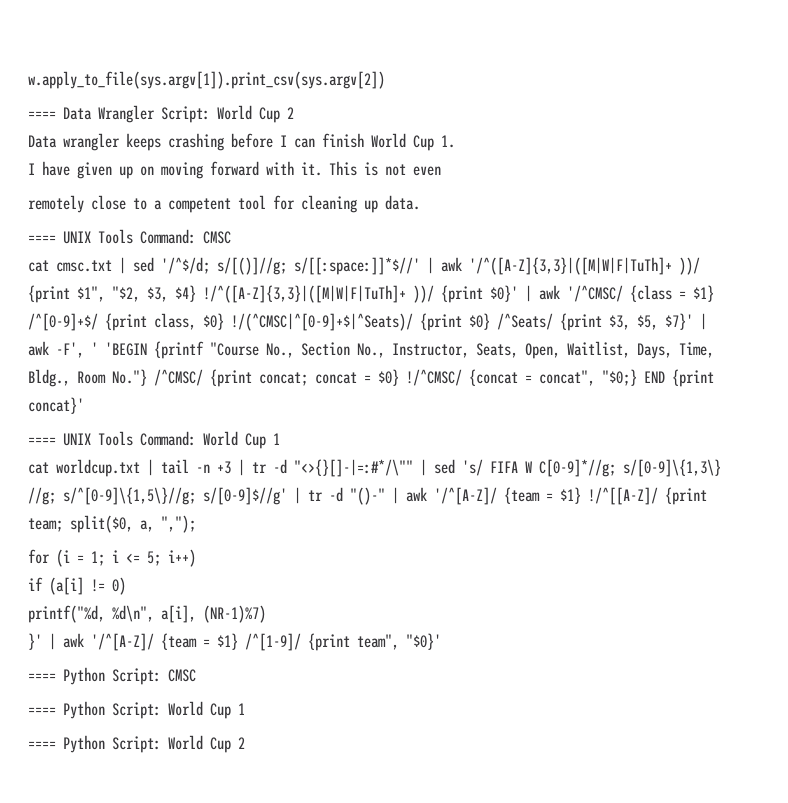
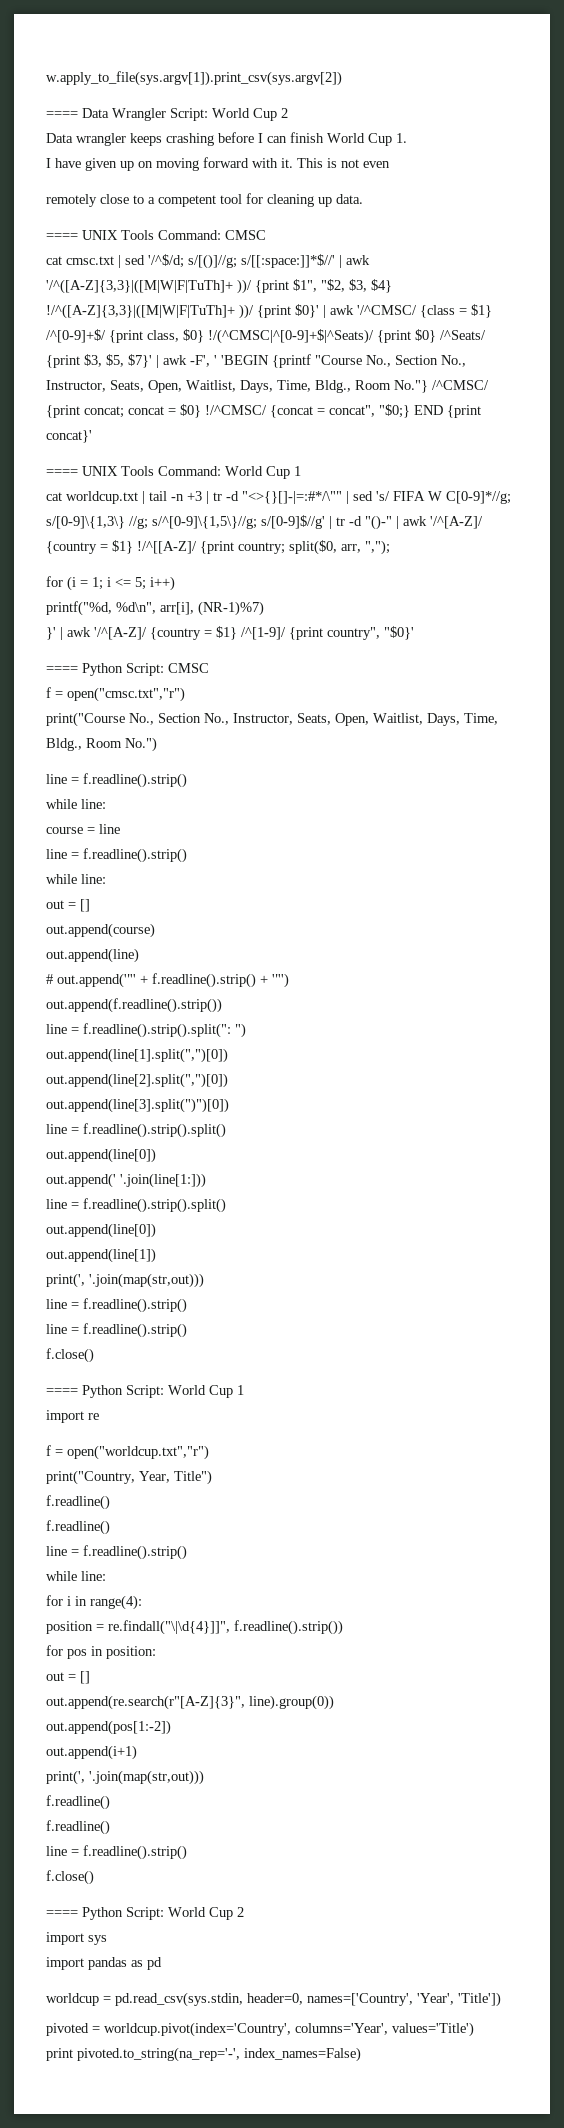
[504,487,540,504] {team -> [46,541,97,554] {country
[28,515,154,533] team; split($0, a, -> [238,540,361,555] country; split($0, arr,
[28,577,126,595] // if (a[i] != 0) -> (175, 583) none
[161,605,196,623] a[i], -> [160,602,194,615] arr[i],
[161,633,197,650] {team -> [150,627,201,640] {country
[357,634,399,650] team", -> [327,627,380,640] country",
(196, 675) none -> [46,687,185,702] [46,712,498,727] [46,737,157,752] [46,773,187,788] [46,799,106,809] [46,824,120,834] [46,848,187,863] [46,874,106,884] [46,899,90,912] [46,923,155,938] [46,948,139,963] [46,973,289,988] [46,998,222,1013] [46,1023,246,1038] [46,1048,228,1063] [46,1073,228,1088] [46,1098,229,1113] [46,1123,226,1138] [46,1148,156,1163] [46,1173,206,1188] [46,1198,226,1213] [46,1223,156,1238] [46,1248,156,1263] [46,1273,204,1288] [46,1298,187,1313] [46,1323,187,1338] [46,1348,94,1363] // f = open("cmsc.txt","r") // print("Course No., Section No., Instructor, Seats, Open, Waitlist, Days, Time, Bldg., Room No.") // line = f.readline().strip() // while line: // course = line // line = f.readline().strip() // while line: // out = [] // out.append(course) // out.append(line) // # out.append('"' + f.readline().strip() + '"') // out.append(f.readline().strip()) // line = f.readline().strip().split(": ") // out.append(line[1].split(",")[0]) // out.append(line[2].split(",")[0]) // out.append(line[3].split(")")[0]) // line = f.readline().strip().split() // out.append(line[0]) // out.append(' '.join(line[1:])) // line = f.readline().strip().split() // out.append(line[0]) // out.append(line[1]) // print(', '.join(map(str,out))) // line = f.readline().strip() // line = f.readline().strip() // f.close()
(245, 709) none -> [46,1410,99,1423] [46,1445,209,1460] [46,1470,212,1485] [46,1495,110,1510] [46,1520,110,1535] [46,1545,187,1560] [46,1571,106,1581] [46,1595,142,1610] [46,1620,343,1635] [46,1645,156,1659] [46,1671,90,1684] [46,1695,334,1710] [46,1720,171,1735] [46,1745,137,1760] [46,1770,204,1785] [46,1795,110,1810] [46,1820,110,1835] [46,1845,187,1860] [46,1870,94,1885] // import re // f = open("worldcup.txt","r") // print("Country, Year, Title") // f.readline() // f.readline() // line = f.readline().strip() // while line: // for i in range(4): // position = re.findall("\|\d{4}]]", f.readline().strip()) // for pos in position: // out = [] // out.append(re.search(r"[A-Z]{3}", line).group(0)) // out.append(pos[1:-2]) // out.append(i+1) // print(', '.join(map(str,out))) // f.readline() // f.readline() // line = f.readline().strip() // f.close()
(245, 743) none -> [46,1932,107,1945] [46,1957,162,1970] [46,1992,501,2007] [46,2022,474,2037] [46,2047,361,2062] // import sys // import pandas as pd // worldcup = pd.read_csv(sys.stdin, header=0, names=['Country', 'Year', 'Title']) // pivoted = worldcup.pivot(index='Country', columns='Year', values='Title') // print pivoted.to_string(na_rep='-', index_names=False)

